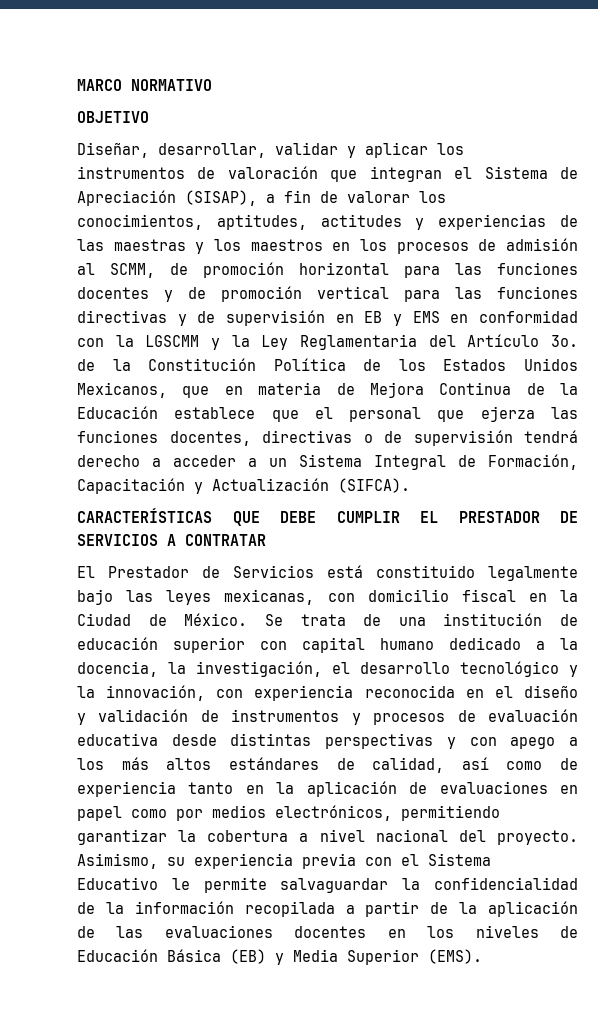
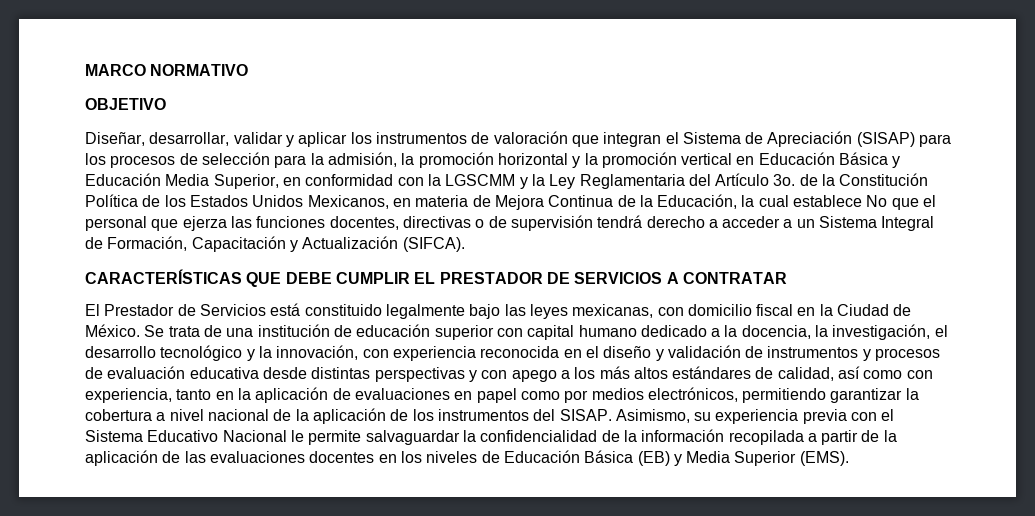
[185,190,446,206] [77,214,578,230] [77,238,578,254] [77,262,578,278] [77,286,578,302] [77,310,440,326] (SISAP), a fin de valorar los conocimientos, aptitudes, actitudes y experiencias de las maestras y los maestros en los procesos de admisión al SCMM, de promoción horizontal para las funciones docentes y de promoción vertical para las funciones directivas y de supervisión en EB y EMS -> [856,132,952,147] [85,152,901,168] [85,173,279,189] (SISAP) para los procesos de selección para la admisión, la promoción horizontal y la promoción vertical en Educación Básica y Educación Media Superior,
[182,386,210,398] que -> (389, 202) none
[77,406,256,419] Educación establece -> [657,194,888,209] Educación, la cual establece No
[560,758,578,770] [77,781,176,797] de experiencia -> [906,370,933,379] [85,388,172,403] con experiencia,
[458,830,578,845] del proyecto. -> [273,408,612,424] de la aplicación de los instrumentos del SISAP.
(158, 883) none -> [222,430,287,442] Nacional

